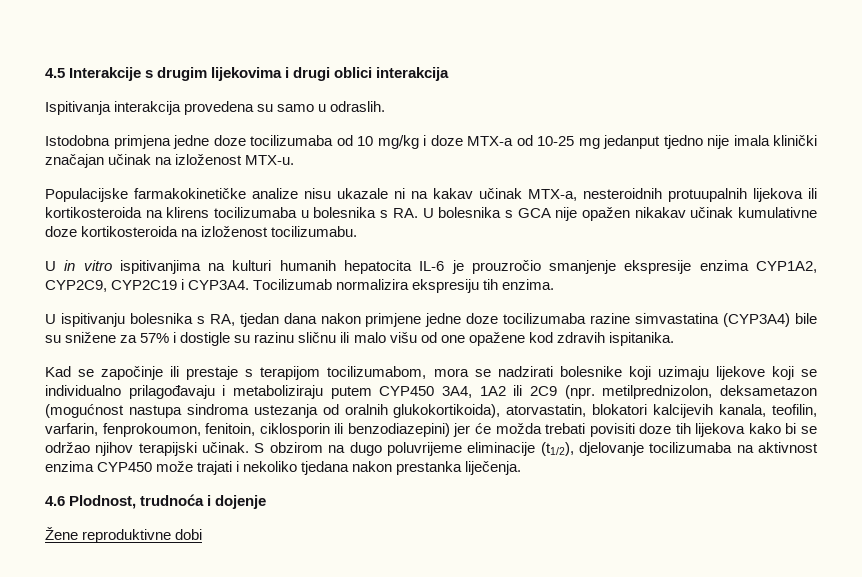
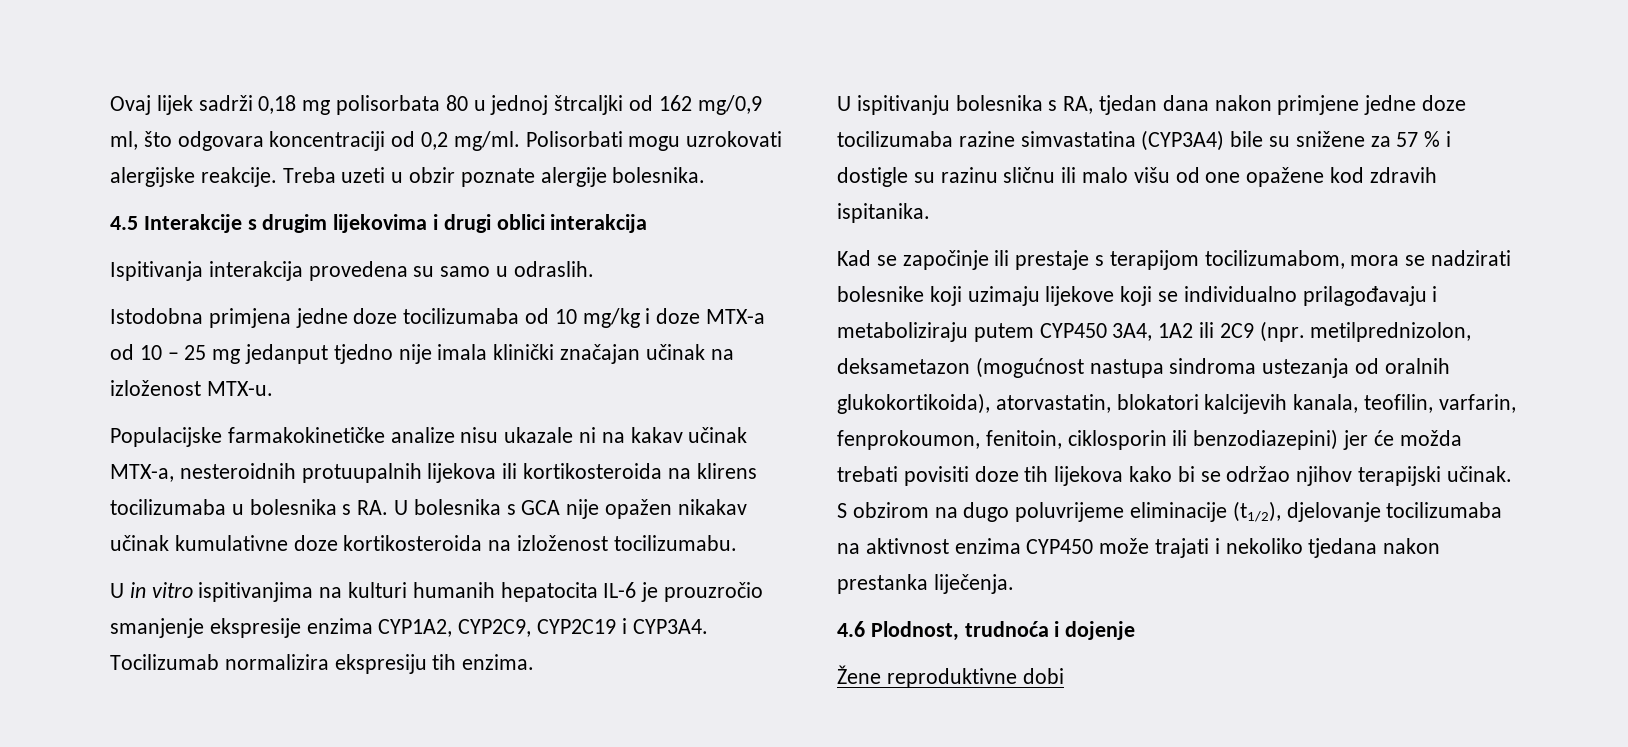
(45, 73) none -> [110,95,762,115] [110,131,783,151] [110,167,706,187] Ovaj lijek sadrži 0,18 mg polisorbata 80 u jednoj štrcaljki od 162 mg/0,9 ml, što odgovara koncentraciji od 0,2 mg/ml. Polisorbati mogu uzrokovati alergijske reakcije. Treba uzeti u obzir poznate alergije bolesnika. //
[537,136,574,146] 10-25 -> [139,345,207,360] 10 – 25
[140,333,170,343] 57% -> [1396,131,1441,147] 57 %

